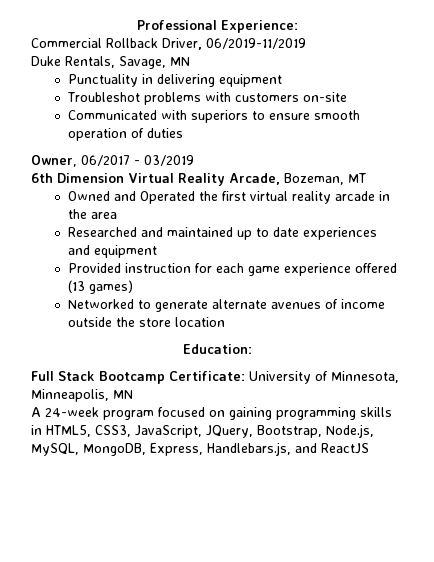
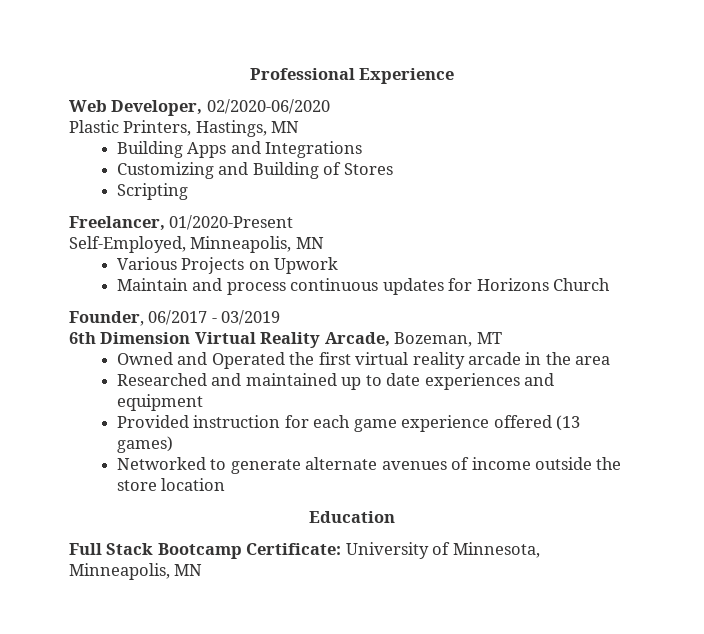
[220,20,298,33] [31,38,306,50] [31,56,190,69] [68,74,283,87] [67,92,348,105] [68,110,361,123] [68,128,184,141] [31,155,77,167] Experience: // Commercial Rollback Driver, 06/2019-11/2019 // Duke Rentals, Savage, MN // Punctuality in delivering equipment // Troubleshot problems with customers on-site // Communicated with superiors to ensure smooth operation of duties // Owner, -> [359,68,455,84] [69,99,330,116] [69,120,300,137] [116,141,363,158] [116,162,393,179] [116,183,188,200] [69,215,294,231] [69,236,324,253] [116,257,339,274] [116,278,610,295] [69,311,144,326] Experience // Web Developer, 02/2020-06/2020 // Plastic Printers, Hastings, MN // Building Apps and Integrations // Customizing and Building of Stores // Scripting // Freelancer, 01/2020-Present // Self-Employed, Minneapolis, MN // Various Projects on Upwork // Maintain and process continuous updates for Horizons Church // Founder,
[182,344,252,354] Education: -> [309,511,395,523] Education
[31,407,392,420] [31,424,374,438] [31,442,369,456] // A 24-week program focused on gaining programming skills in HTML5, CSS3, JavaScript, JQuery, Bootstrap, Node.js, MySQL, MongoDB, Express, Handlebars.js, and ReactJS -> (203, 570) none

